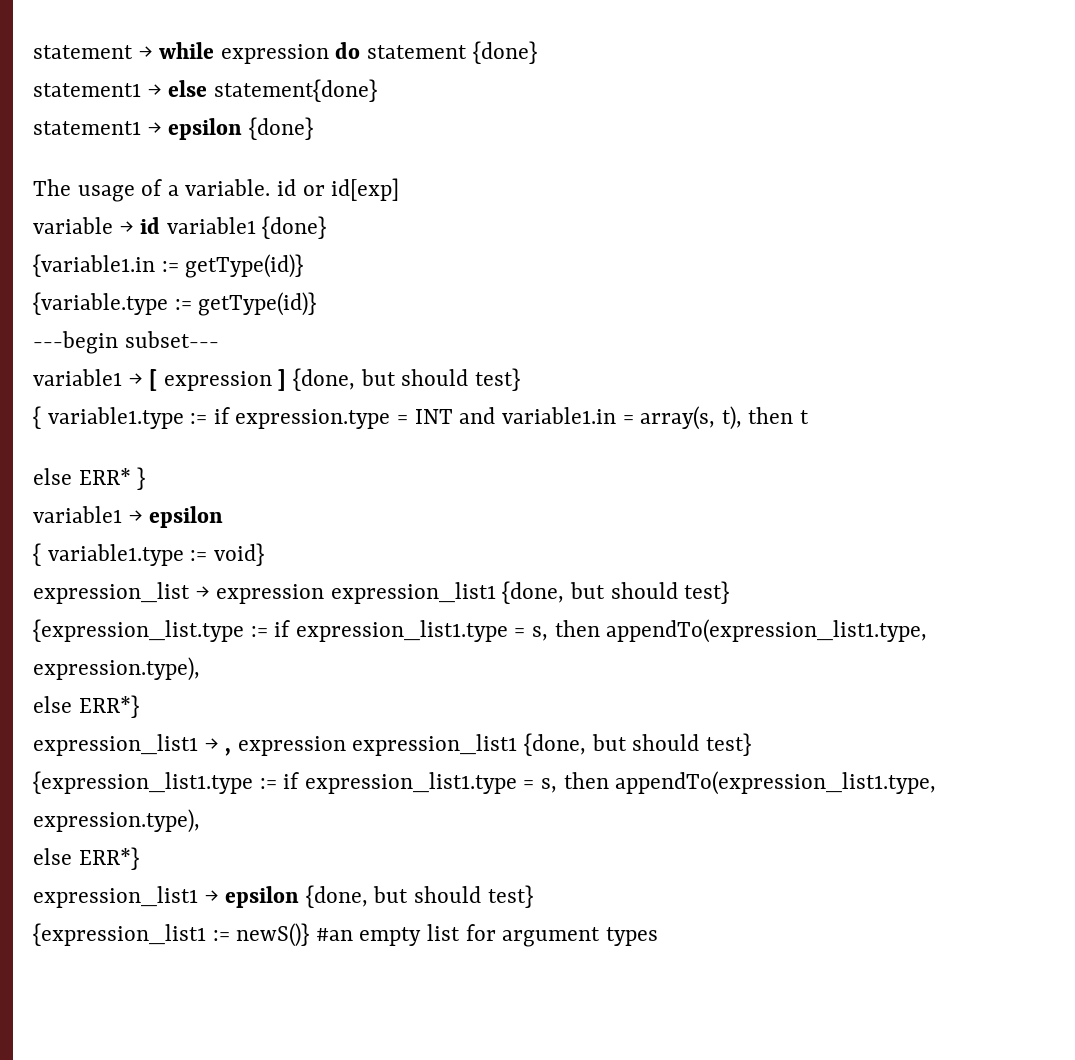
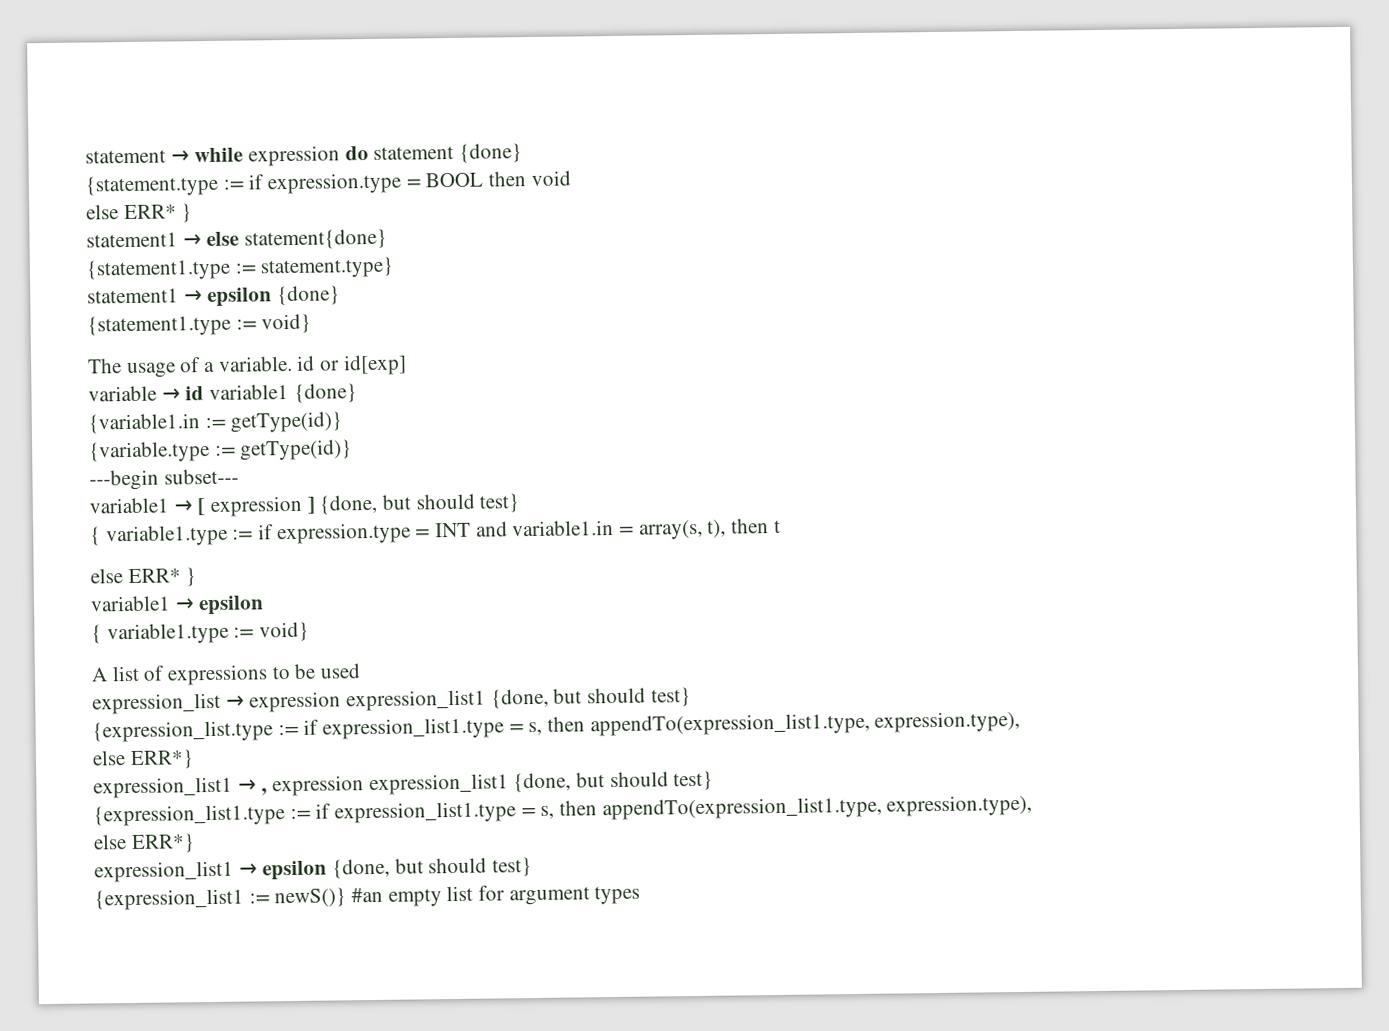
(537, 52) none -> [85,170,571,197] [86,203,193,223] // {statement.type := if expression.type = BOOL then void // else ERR* }
(377, 90) none -> [86,256,395,281] // {statement1.type := statement.type}
(313, 128) none -> [87,313,312,337] // {statement1.type := void}
(264, 554) none -> [91,663,361,686] // A list of expressions to be used

